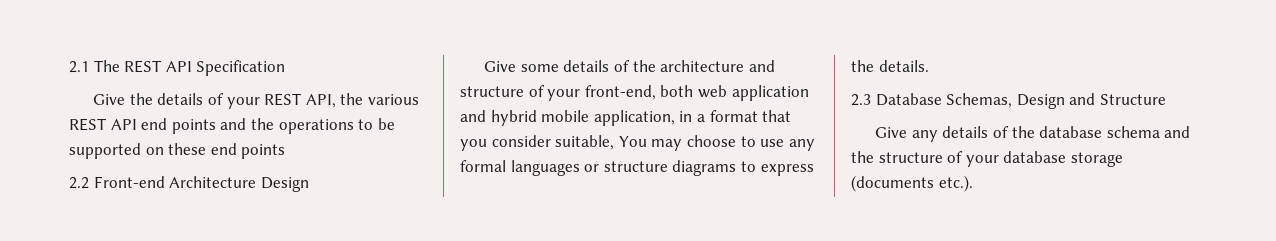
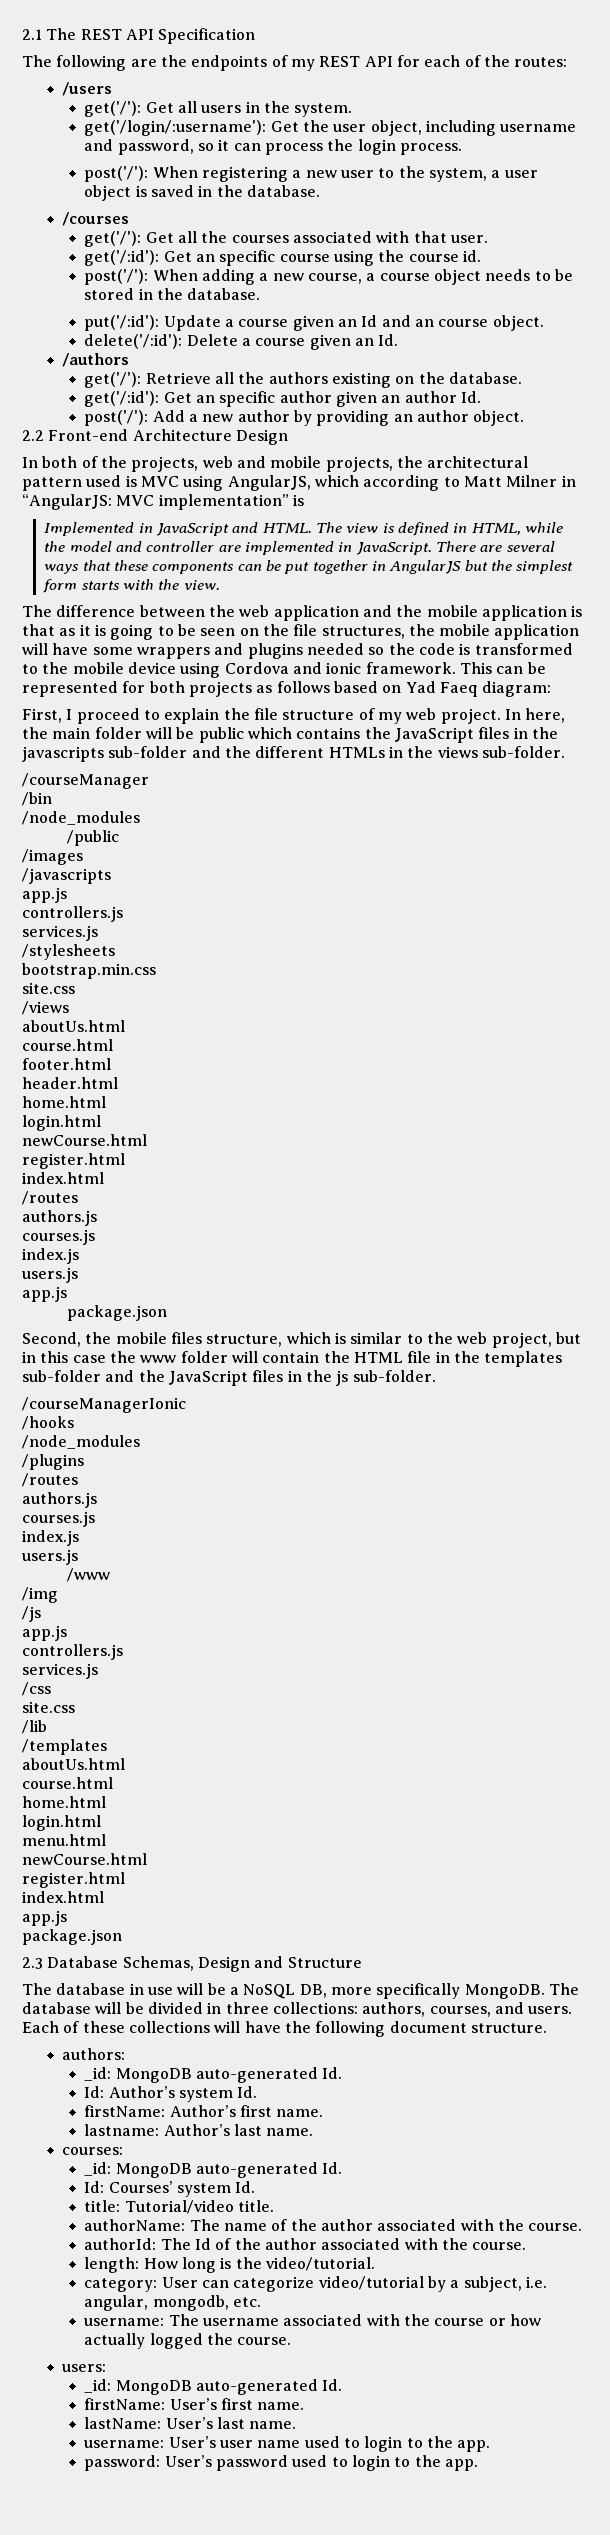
[93,93,419,109] [69,118,395,134] [69,143,286,159] [69,176,309,192] [484,60,775,72] [460,85,809,101] [460,110,792,126] [460,135,815,151] [460,160,814,176] [851,60,929,72] Give the details of your REST API, the various REST API end points and the operations to be supported on these end points // 2.2 Front-end Architecture Design // Give some details of the architecture and structure of your front-end, both web application and hybrid mobile application, in a format that you consider suitable, You may choose to use any formal languages or structure diagrams to express the details. -> [22,55,568,71] [62,82,113,96] [84,101,353,117] [84,120,577,136] [84,139,463,155] [84,166,538,182] [84,185,321,201] [62,212,130,226] [84,231,489,247] [84,250,482,266] [84,269,573,285] [84,288,261,300] [84,315,544,331] [84,334,399,350] [62,353,130,367] [84,372,523,388] [84,391,482,407] [84,410,525,426] [22,429,288,445] [22,456,529,472] [22,475,576,491] [22,494,304,510] [44,522,563,536] [44,541,555,555] [44,560,574,574] [43,579,220,593] [22,605,583,621] [22,624,580,640] [22,643,573,659] [22,662,546,678] [22,681,552,697] [22,708,566,724] [22,727,558,743] [22,746,565,762] [22,773,149,789] [22,792,52,806] [22,811,140,825] [66,830,119,846] [22,849,83,865] [22,868,111,884] [22,887,67,903] [22,906,123,922] [22,925,98,941] [22,944,115,960] [22,963,156,979] [22,982,75,994] [22,1001,69,1015] [22,1020,125,1032] [22,1039,113,1051] [22,1058,111,1070] [22,1077,118,1089] [22,1096,106,1108] [22,1115,101,1131] [22,1134,147,1146] [22,1153,125,1169] [22,1172,104,1184] [22,1191,78,1205] [22,1210,97,1226] [22,1229,95,1245] [22,1248,79,1264] [22,1267,78,1283] [22,1286,67,1302] [66,1305,167,1321] [22,1332,581,1348] [22,1351,563,1367] [22,1370,436,1386] [22,1397,186,1413] [22,1416,74,1430] [22,1435,140,1449] [22,1454,84,1470] [22,1473,78,1487] [22,1492,97,1508] [22,1511,95,1527] [22,1530,79,1546] [22,1549,78,1565] [66,1568,110,1582] [22,1587,58,1603] [22,1606,41,1622] [22,1625,67,1641] [22,1644,123,1660] [22,1663,98,1679] [22,1682,51,1696] [22,1701,75,1713] [22,1720,47,1734] [22,1739,107,1755] [22,1758,125,1770] [22,1777,113,1789] [22,1796,106,1808] [22,1815,101,1831] [22,1834,106,1846] [22,1853,147,1865] [22,1872,125,1888] [22,1891,104,1903] [22,1910,67,1926] [22,1929,122,1945] The following are the endpoints of my REST API for each of the routes: // /users // get('/'): Get all users in the system. // get('/login/:username'): Get the user object, including username and password, so it can process the login process. // post('/'): When registering a new user to the system, a user object is saved in the database. // /courses // get('/'): Get all the courses associated with that user. // get('/:id'): Get an specific course using the course id. // post('/'): When adding a new course, a course object needs to be stored in the database. // put('/:id'): Update a course given an Id and an course object. // delete('/:id'): Delete a course given an Id. // /authors // get('/'): Retrieve all the authors existing on the database. // get('/:id'): Get an specific author given an author Id. // post('/'): Add a new author by providing an author object. // 2.2 Front-end Architecture Design // In both of the projects, web and mobile projects, the architectural pattern used is MVC using AngularJS, which according to Matt Milner in “AngularJS: MVC implementation” is // Implemented in JavaScript and HTML. The view is defined in HTML, while the model and controller are implemented in JavaScript. There are several ways that these components can be put together in AngularJS but the simplest form starts with the view. // The difference between the web application and the mobile application is that as it is going to be seen on the file structures, the mobile application will have some wrappers and plugins needed so the code is transformed to the mobile device using Cordova and ionic framework. This can be represented for both projects as follows based on Yad Faeq diagram: // First, I proceed to explain the file structure of my web project. In here, the main folder will be public which contains the JavaScript files in the javascripts sub-folder and the different HTMLs in the views sub-folder. // /courseManager // /bin // /node_modules // /public // /images // /javascripts // app.js // controllers.js // services.js // /stylesheets // bootstrap.min.css // site.css // /views // aboutUs.html // course.html // footer.html // header.html // home.html // login.html // newCourse.html // register.html // index.html // /routes // authors.js // courses.js // index.js // users.js // app.js // package.json // Second, the mobile files structure, which is similar to the web project, but in this case the www folder will contain the HTML file in the templates sub-folder and the JavaScript files in the js sub-folder. // /courseManagerIonic // /hooks // /node_modules // /plugins // /routes // authors.js // courses.js // index.js // users.js // /www // /img // /js // app.js // controllers.js // services.js // /css // site.css // /lib // /templates // aboutUs.html // course.html // home.html // login.html // menu.html // newCourse.html // register.html // index.html // app.js // package.json
[875,126,1191,142] [851,151,1123,167] [851,175,973,192] Give any details of the database schema and the structure of your database storage (documents etc.). -> [22,1983,579,1999] [22,2002,573,2017] [22,2021,547,2037] [62,2048,126,2060] [84,2067,343,2083] [84,2086,258,2102] [84,2105,324,2117] [84,2124,314,2136] [62,2147,124,2155] [84,2162,343,2178] [84,2181,256,2197] [84,2200,275,2214] [84,2219,583,2231] [84,2238,527,2250] [84,2257,376,2273] [84,2276,548,2292] [84,2295,262,2311] [84,2314,542,2326] [84,2333,292,2349] [62,2364,107,2372] [84,2379,343,2395] [84,2398,305,2410] [84,2417,297,2429] [84,2436,491,2452] [84,2455,479,2471] The database in use will be a NoSQL DB, more specifically MongoDB. The database will be divided in three collections: authors, courses, and users. Each of these collections will have the following document structure. // authors: // _id: MongoDB auto-generated Id. // Id: Author’s system Id. // firstName: Author’s first name. // lastname: Author’s last name. // courses: // _id: MongoDB auto-generated Id. // Id: Courses’ system Id. // title: Tutorial/video title. // authorName: The name of the author associated with the course. // authorId: The Id of the author associated with the course. // length: How long is the video/tutorial. // category: User can categorize video/tutorial by a subject, i.e. angular, mongodb, etc. // username: The username associated with the course or how actually logged the course. // users: // _id: MongoDB auto-generated Id. // firstName: User’s first name. // lastName: User’s last name. // username: User’s user name used to login to the app. // password: User’s password used to login to the app.

